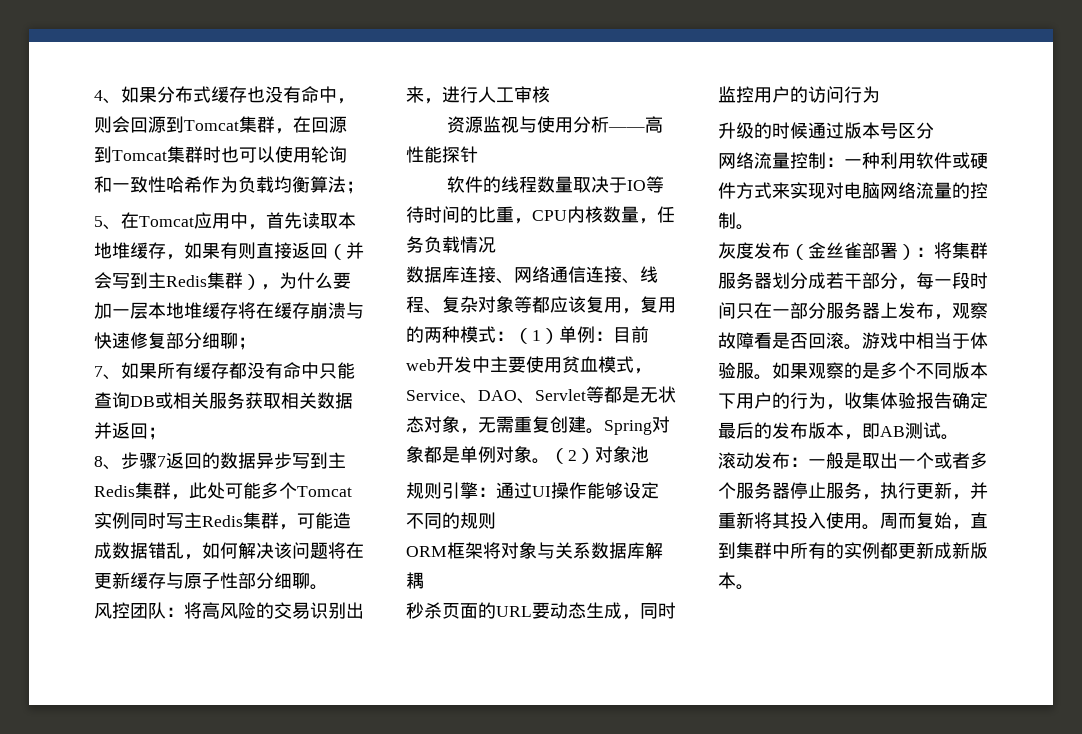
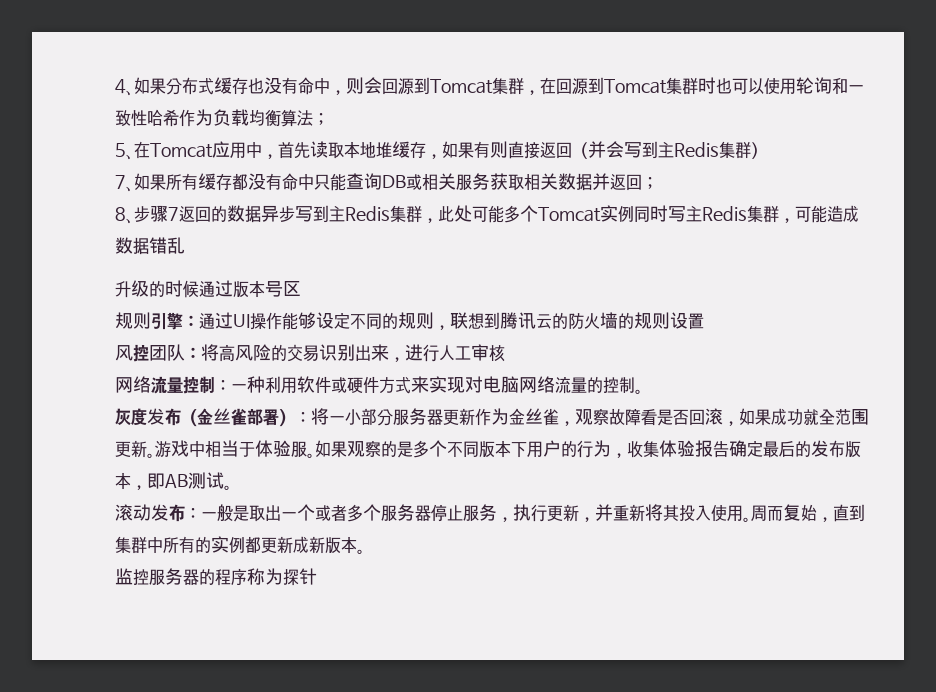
[261,272,351,290] [94,302,364,319] [94,332,256,350] ，为什么要加一层本地堆缓存将在缓存崩溃与快速修复部分细聊； -> (767, 150) none
[184,542,364,560] [94,572,328,590] ，如何解决该问题将在更新缓存与原子性部分细聊。 -> [115,280,301,298] [115,312,704,330] // 升级的时候通过版本号区 // 规则引擎：通过UI操作能够设定不同的规则，联想到腾讯云的防火墙的规则设置
[447,116,664,133] [406,146,478,163] [447,176,665,193] [406,206,675,224] [406,236,496,253] [406,266,658,284] [406,296,676,314] [406,326,649,344] [406,356,652,374] [406,386,676,404] [406,416,670,435] [406,446,649,464] [406,482,659,499] [406,512,496,529] [406,542,663,559] [406,572,424,589] [406,602,676,620] [718,86,880,103] [718,122,934,139] // 资源监视与使用分析——高性能探针 // 软件的线程数量取决于IO等待时间的比重，CPU内核数量，任务负载情况 // 数据库连接、网络通信连接、线程、复杂对象等都应该复用，复用的两种模式：（1）单例：目前web开发中主要使用贫血模式，Service、DAO、Servlet等都是无状态对象，无需重复创建。Spring对象都是单例对象。（2）对象池 // 规则引擎：通过UI操作能够设定不同的规则 // ORM框架将对象与关系数据库解耦 // 秒杀页面的URL要动态生成，同时监控用户的访问行为 // 升级的时候通过版本号区分 -> (505, 353) none
[952,242,988,259] [718,272,988,290] [718,302,934,319] 集群服务器划分成若干部分，每一段时间只在一部分服务器上发布 -> [329,408,559,426] 一小部分服务器更新作为金丝雀
(844, 340) none -> [723,408,869,426] [115,440,147,458] ，如果成功就全范围更新
(754, 587) none -> [115,568,317,586] // 监控服务器的程序称为探针

